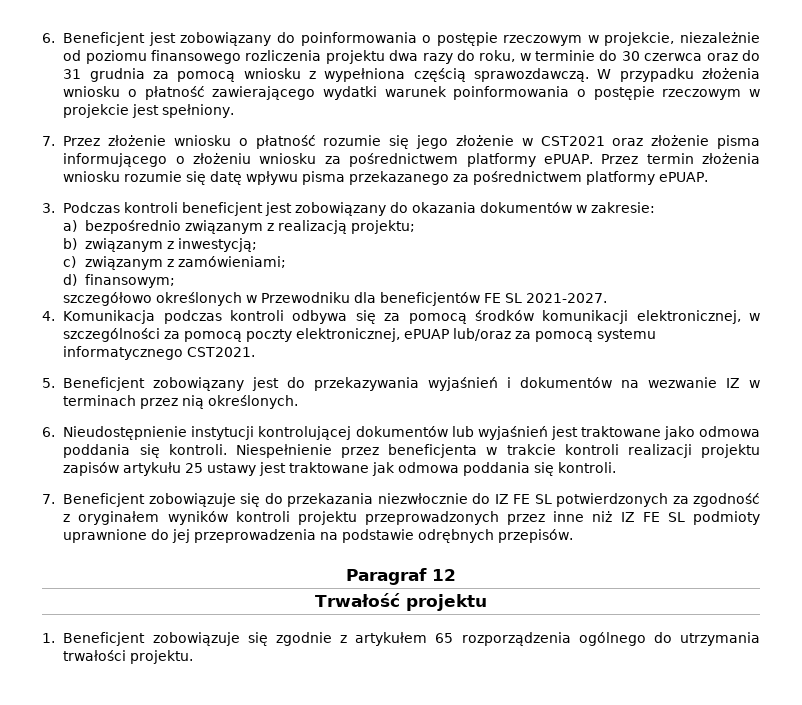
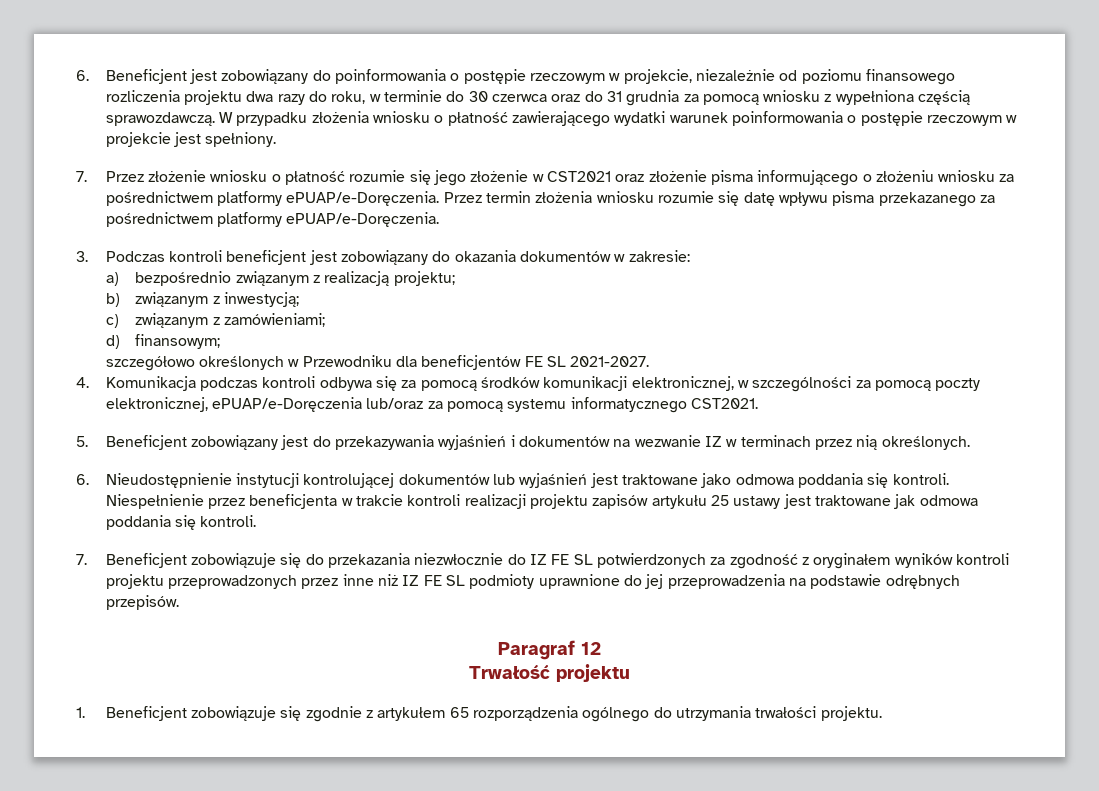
[543,154,593,164] ePUAP. -> [286,191,440,206] ePUAP/e-Doręczenia.
[659,172,709,182] ePUAP. -> [286,212,440,227] ePUAP/e-Doręczenia.
[404,329,450,339] ePUAP -> [212,397,363,412] ePUAP/e-Doręczenia

